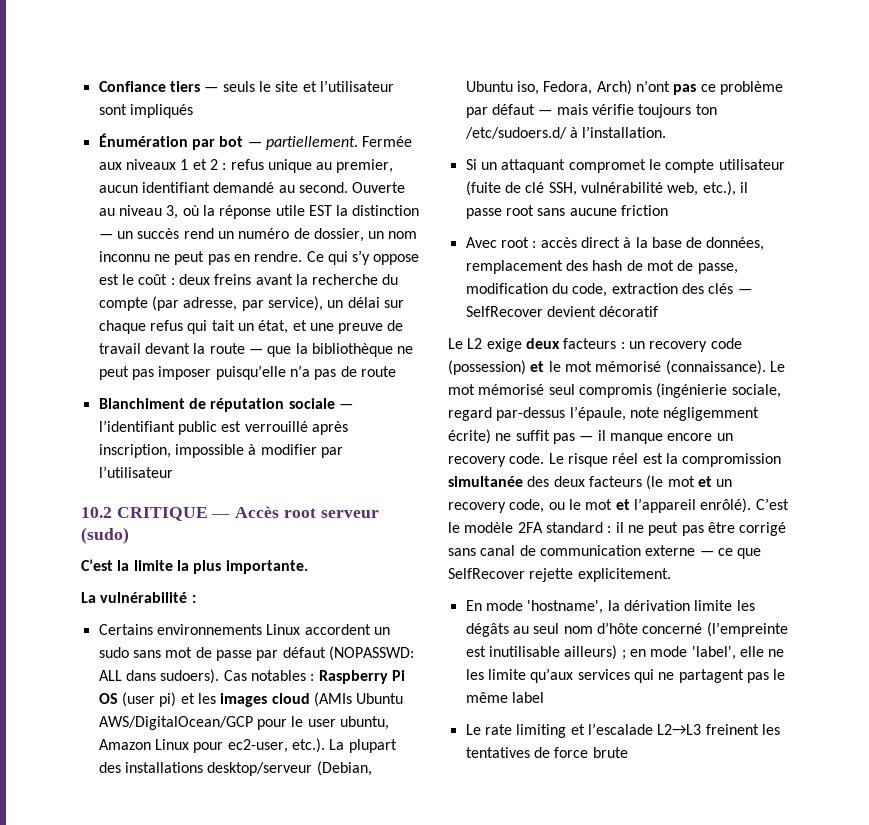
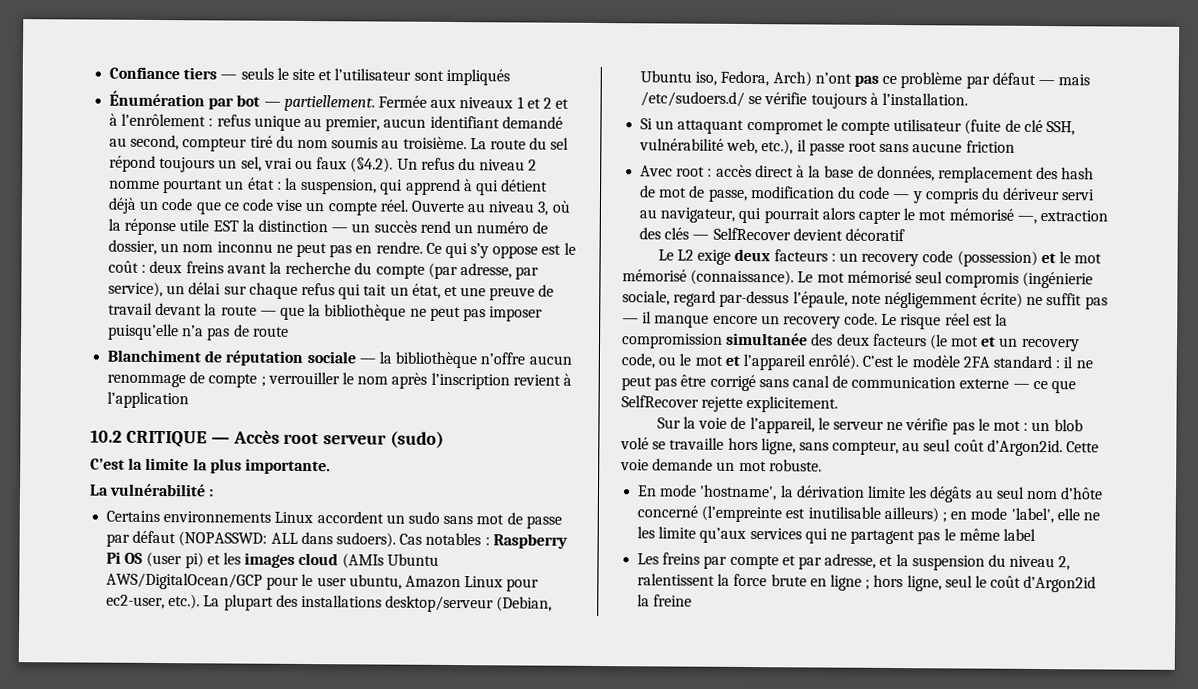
(218, 164) none -> [555,98,570,109] [109,113,207,127] et à l’enrôlement
[298,182,348,193] second. -> [130,134,570,152] [109,155,538,173] [109,177,549,196] [108,197,408,216] second, compteur tiré du nom soumis au troisième. La route du sel répond toujours un sel, vrai ou faux (§4.2). Un refus du niveau 2 nomme pourtant un état : la suspension, qui apprend à qui détient déjà un code que ce code vise un compte réel.
[98,420,348,435] [98,444,343,458] [98,466,173,478] l’identifiant public est verrouillé après inscription, impossible à modifier par l’utilisateur -> [378,351,572,369] [107,371,572,390] [107,391,190,409] la bibliothèque n’offre aucun renommage de compte ; verrouiller le nom après l’inscription revient à l’application
[591,104,717,118] [464,127,567,139] vérifie toujours ton /etc/sudoers.d/ -> [640,91,867,109] /etc/sudoers.d/ se vérifie toujours
[572,283,608,297] code, -> [858,186,1096,204] [639,207,1037,225] code — y compris du dériveur servi au navigateur, qui pourrait alors capter le mot mémorisé —,
(671, 575) none -> [656,416,1083,435] [620,437,1100,457] [620,458,822,472] // Sur la voie de l’appareil, le serveur ne vérifie pas le mot : un blob volé se travaille hors ligne, sans compteur, au seul coût d’Argon2id. Cette voie demande un mot robuste.
[465,723,780,738] [465,747,628,758] Le rate limiting et l’escalade L2→L3 freinent les tentatives de force brute -> [637,552,1071,571] [637,573,1097,593] [637,594,693,607] Les freins par compte et par adresse, et la suspension du niveau 2, ralentissent la force brute en ligne ; hors ligne, seul le coût d’Argon2id la freine

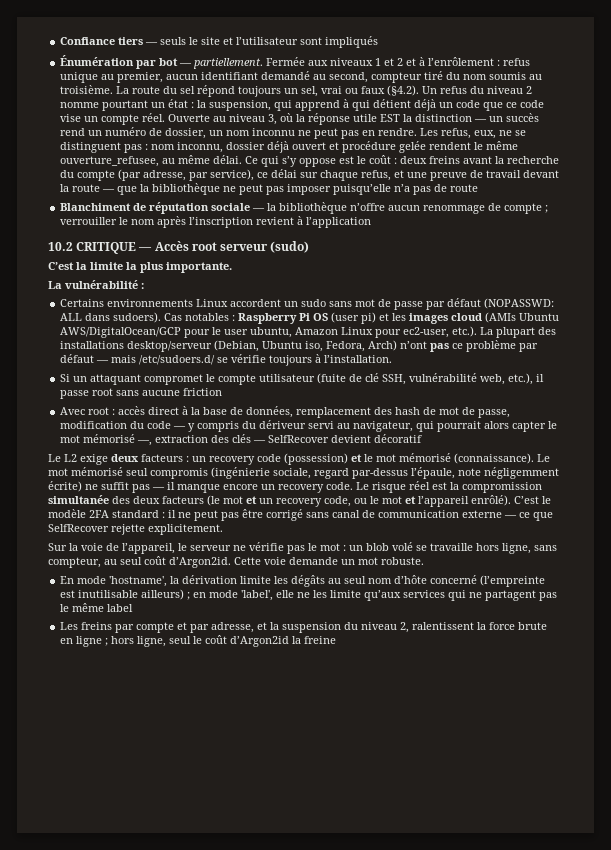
(423, 247) none -> [420,128,527,139] [60,141,519,153] [60,155,243,167] Les refus, eux, ne se distinguent pas : nom inconnu, dossier déjà ouvert et procédure gelée rendent le même ouverture_refusee, au même délai.
[166,285,186,295] un -> [257,172,269,178] ce
[300,282,441,300] refus qui tait un état, -> [361,170,392,181] refus,

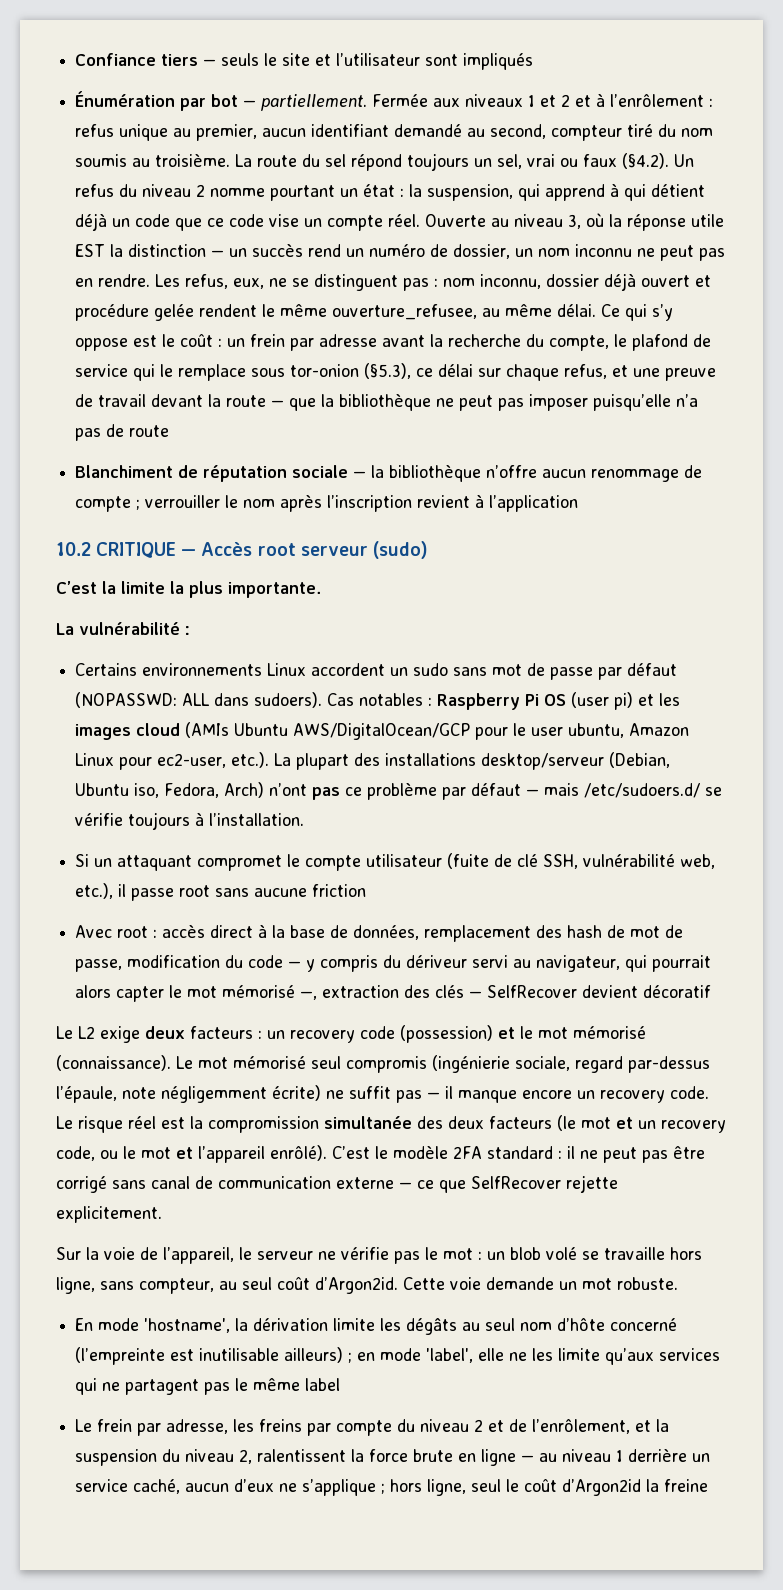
[400,156,560,164] [60,169,255,181] deux freins avant la recherche du compte (par adresse, par service), -> [227,334,712,351] [75,363,412,381] un frein par adresse avant la recherche du compte, le plafond de service qui le remplace sous tor-onion (§5.3),
[60,622,255,633] Les freins par compte et par adresse, -> [75,1419,631,1436] Le frein par adresse, les freins par compte du niveau 2 et de l’enrôlement,
(103, 641) none -> [521,1449,711,1462] [75,1479,377,1496] — au niveau 1 derrière un service caché, aucun d’eux ne s’applique

